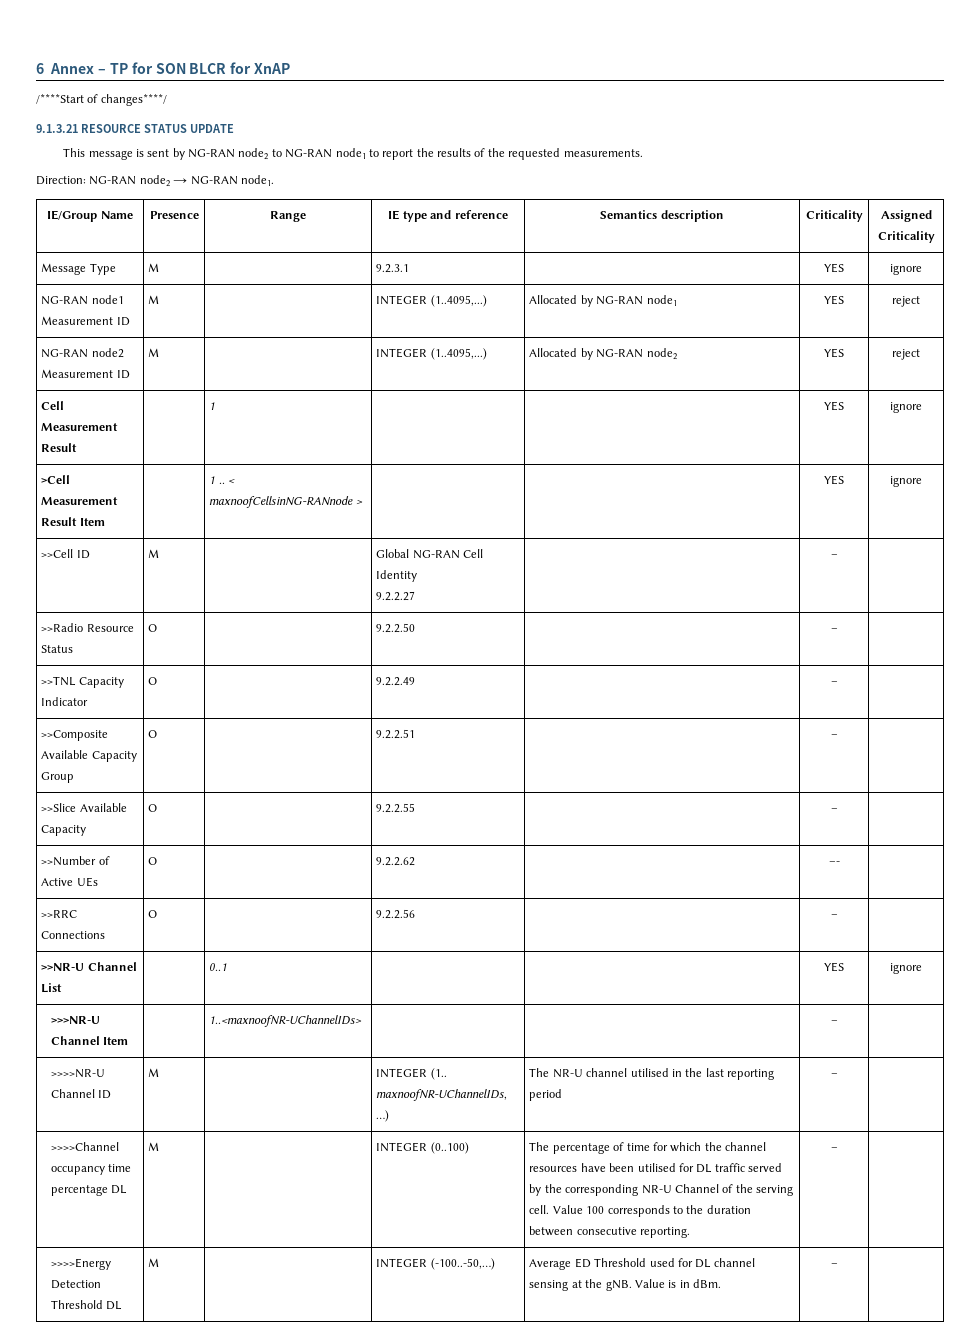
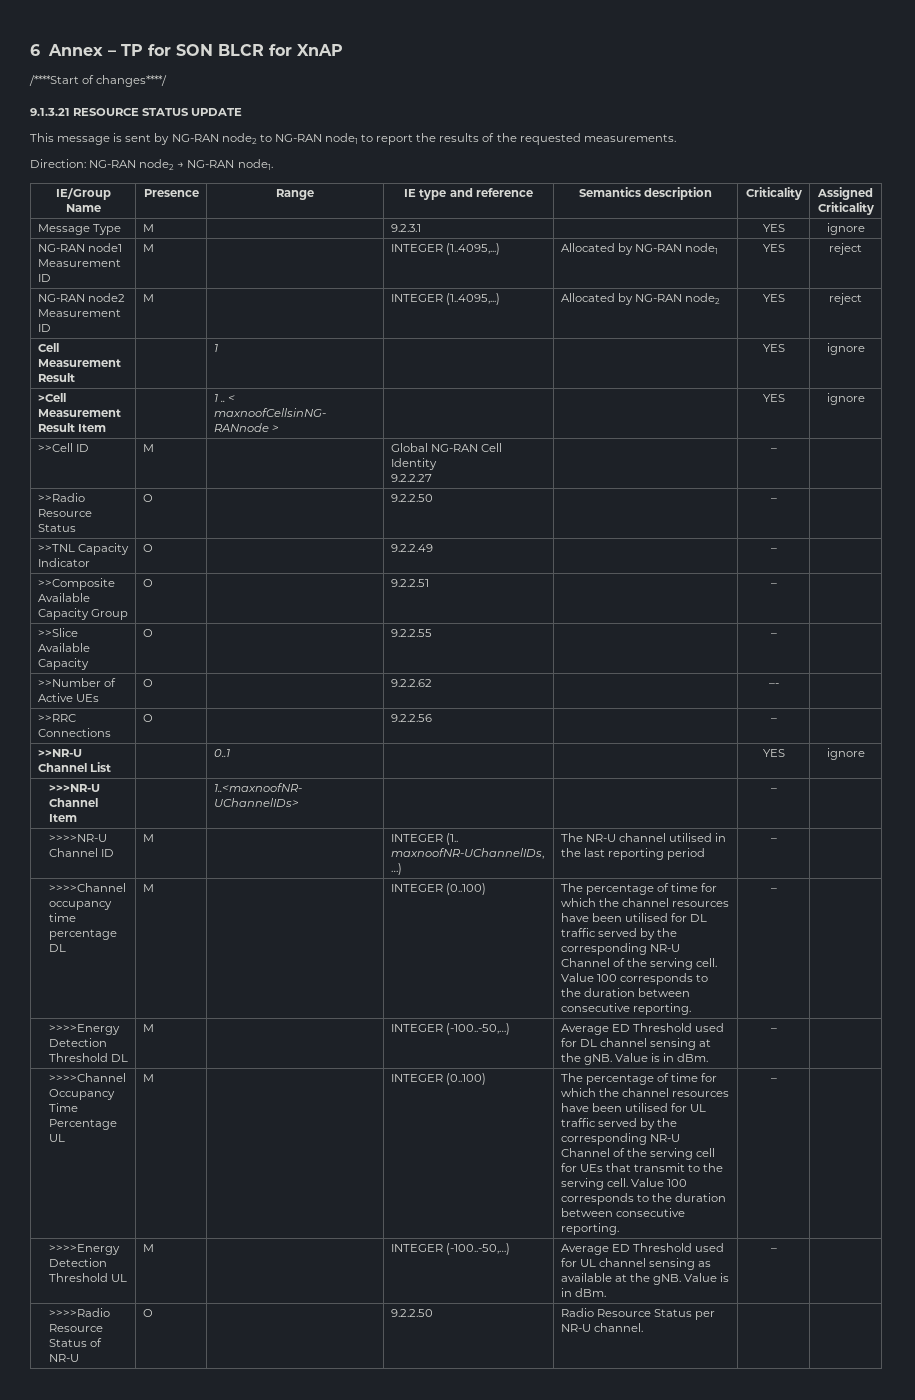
(838, 1265) none -> [49,1073,127,1082] [49,1089,116,1100] [49,1103,79,1112] [49,1119,118,1130] [49,1134,66,1142] [142,1074,154,1082] [390,1073,486,1085] [560,1073,718,1085] [560,1088,729,1097] [560,1103,707,1112] [560,1118,677,1130] [560,1133,680,1145] [560,1148,716,1160] [560,1163,724,1172] [560,1178,687,1190] [560,1193,726,1205] [560,1208,685,1217] [560,1223,619,1235] [770,1078,777,1082] [49,1244,121,1255] [49,1258,108,1267] [49,1273,128,1282] [142,1244,154,1252] [390,1243,510,1255] [560,1243,724,1255] [560,1258,712,1270] [560,1273,730,1285] [560,1288,606,1297] [770,1248,777,1252] [49,1308,111,1317] [49,1324,104,1332] [49,1338,103,1347] [49,1354,80,1362] [142,1309,153,1317] [390,1309,433,1317] [560,1308,715,1320] [560,1323,643,1332] // >>>>Channel Occupancy Time Percentage UL | M | | INTEGER (0..100) | The percentage of time for which the channel resources have been utilised for UL traffic served by the corresponding NR-U Channel of the serving cell for UEs that transmit to the serving cell. Value 100 corresponds to the duration between consecutive reporting. | – | // >>>>Energy Detection Threshold UL | M | | INTEGER (-100..-50,…) | Average ED Threshold used for UL channel sensing as available at the gNB. Value is in dBm. | – | // >>>>Radio Resource Status of NR-U | O | | 9.2.2.50 | Radio Resource Status per NR-U channel. | |

